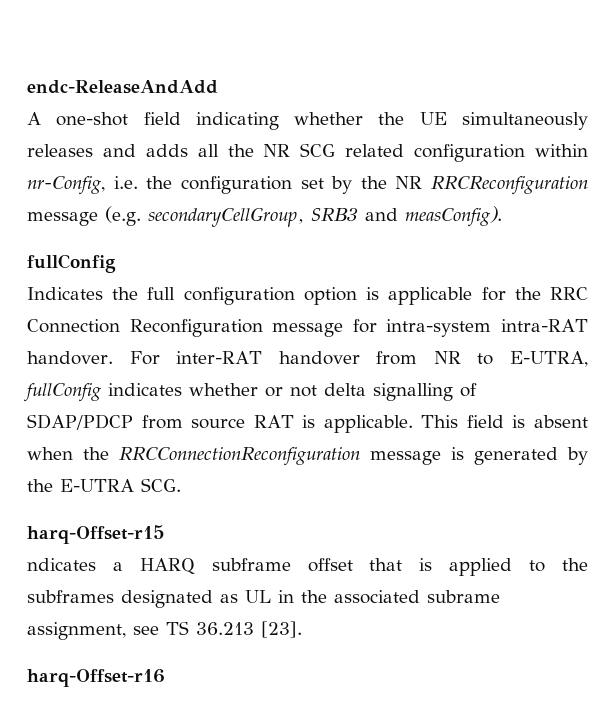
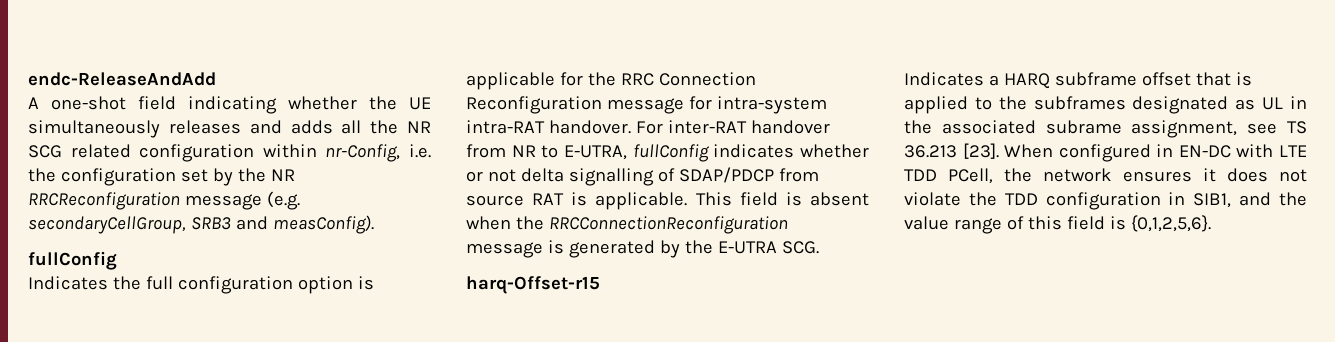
[27,558,96,571] ndicates -> [904,72,984,86] Indicates
[27,669,165,687] // harq-Offset-r16 -> [1004,144,1307,162] [904,168,1307,184] [904,192,1307,210] [904,215,1211,234] When configured in EN-DC with LTE TDD PCell, the network ensures it does not violate the TDD configuration in SIB1, and the value range of this field is {0,1,2,5,6}.

